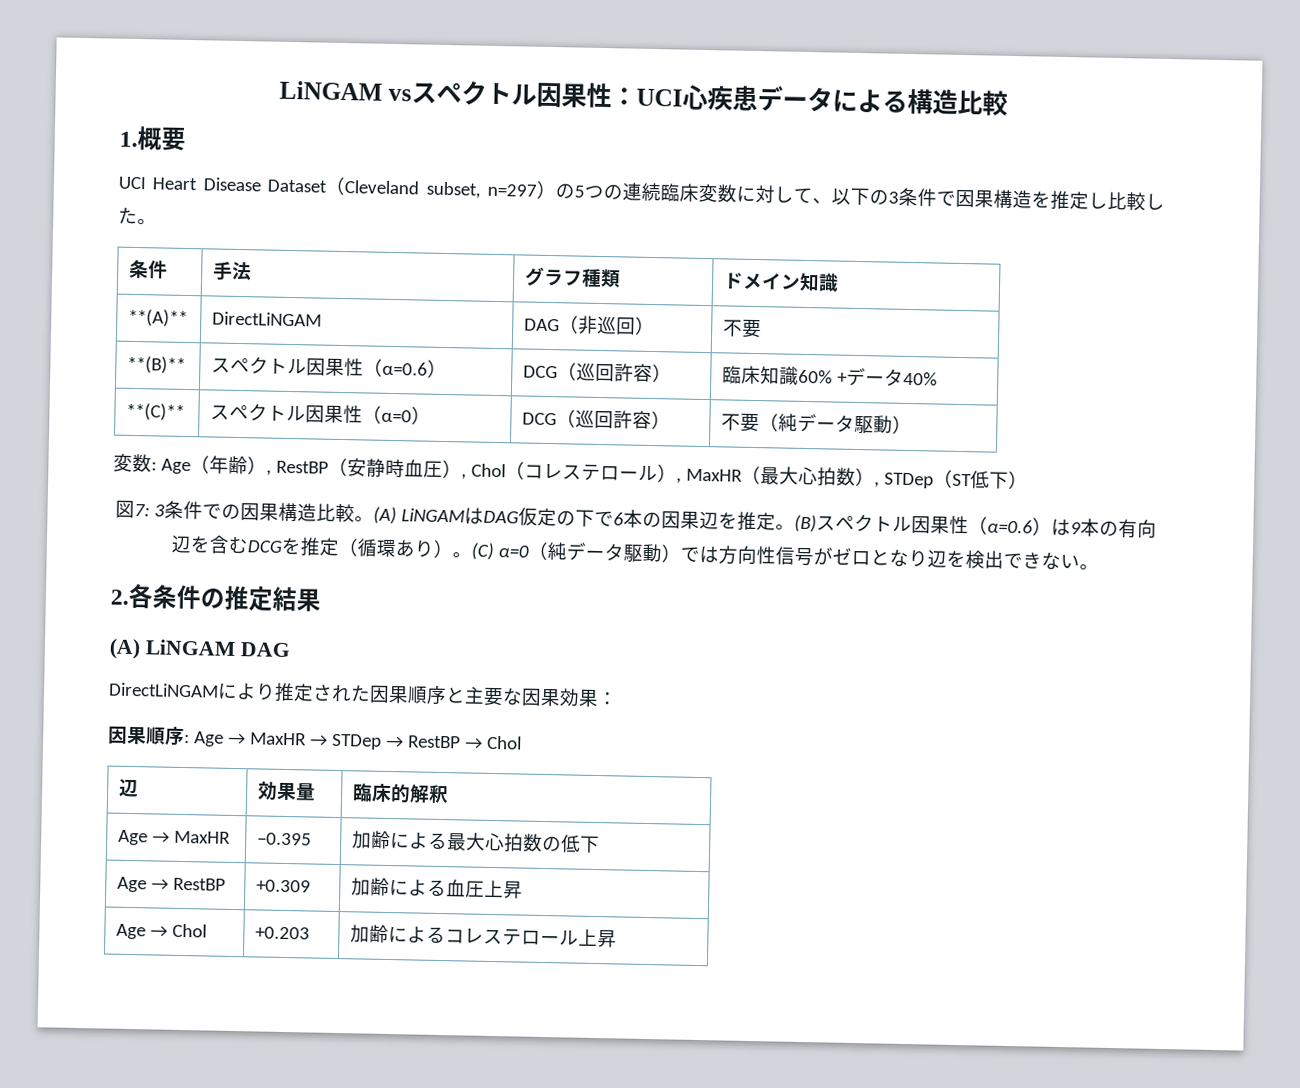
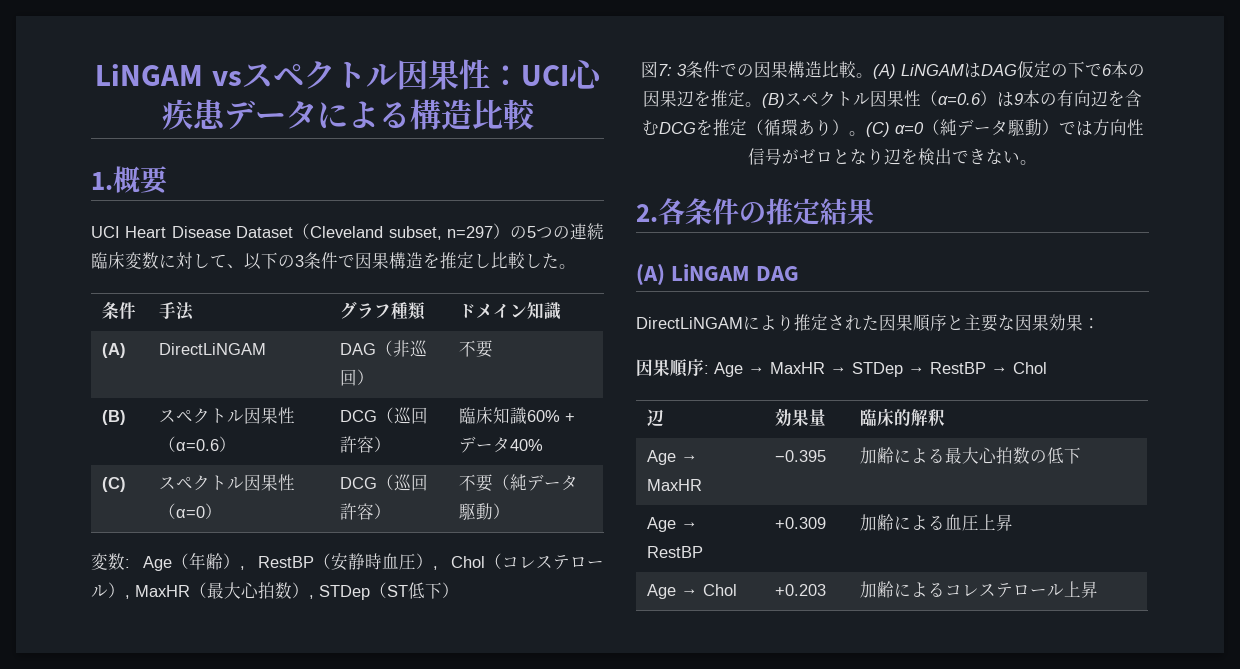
[128,308,189,328] **(A)** -> [102,343,127,358] (A)
[127,355,187,374] **(B)** -> [102,410,127,425] (B)
[126,402,186,421] **(C)** -> [102,477,127,492] (C)

